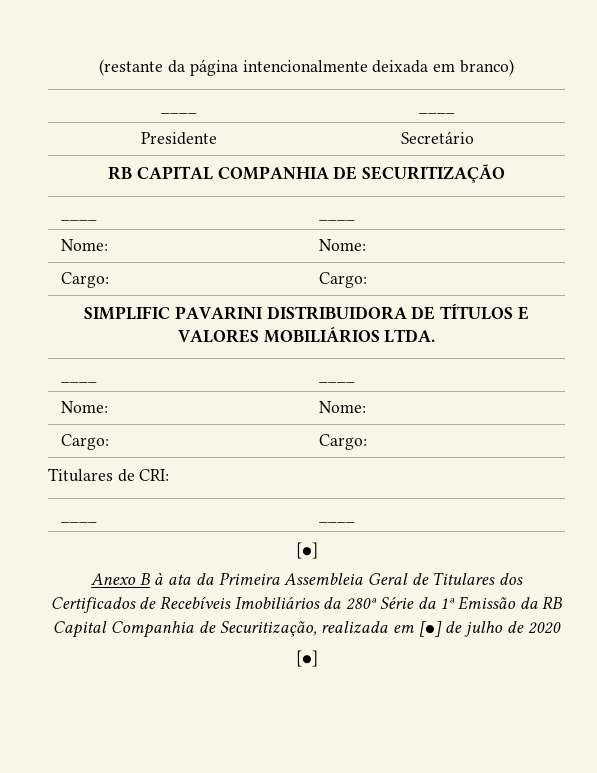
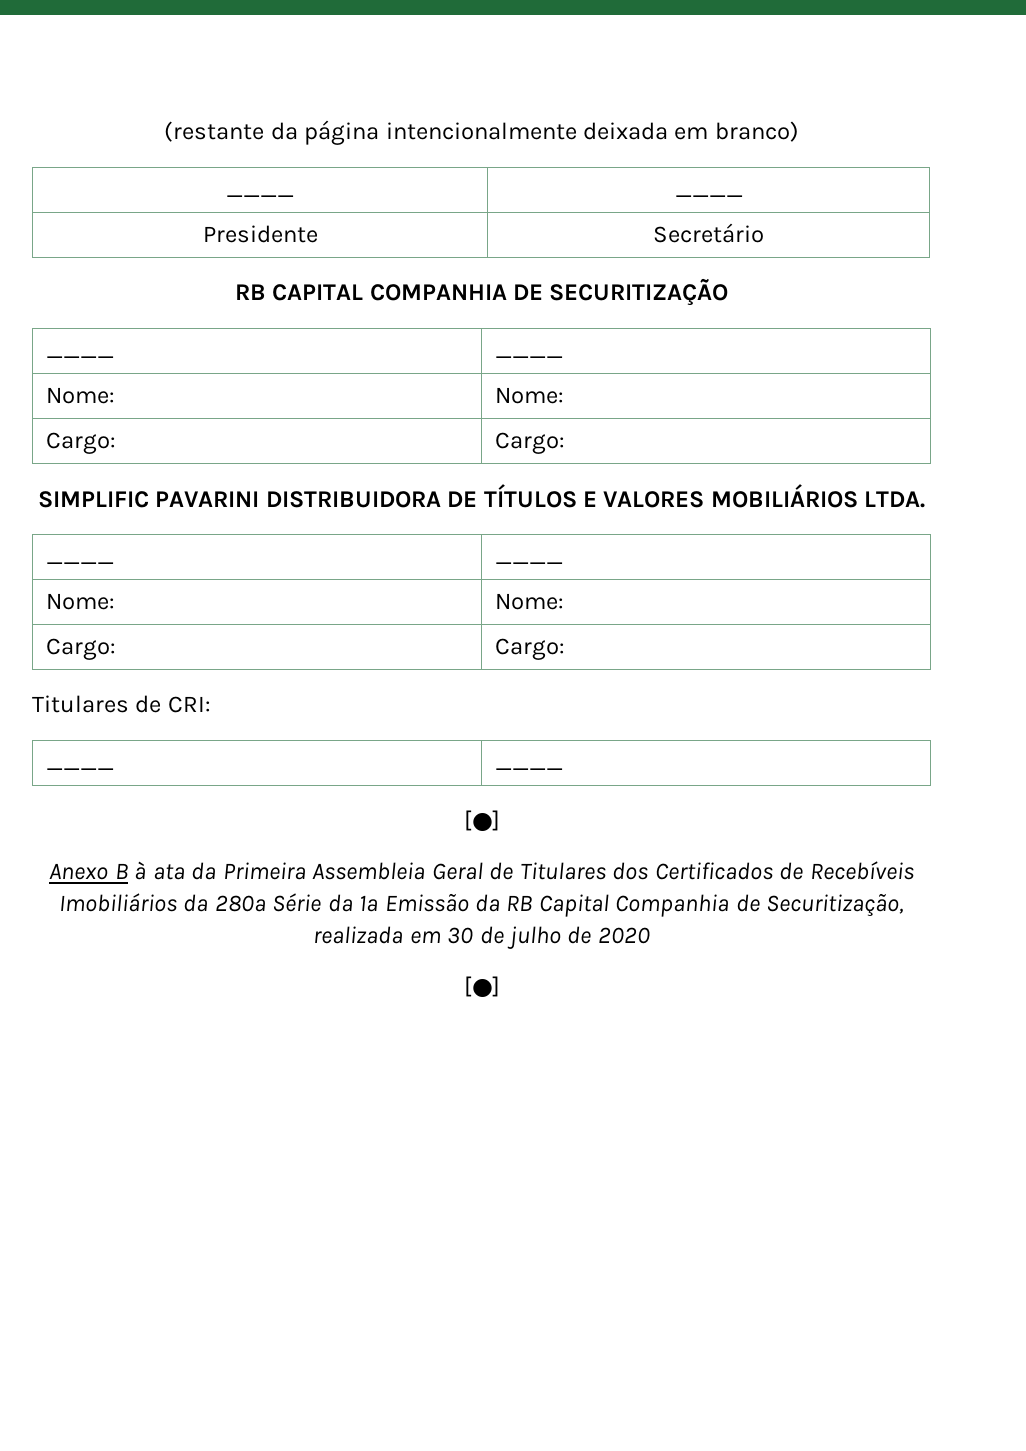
[418,621,442,637] [●] -> [447,927,474,944] 30

